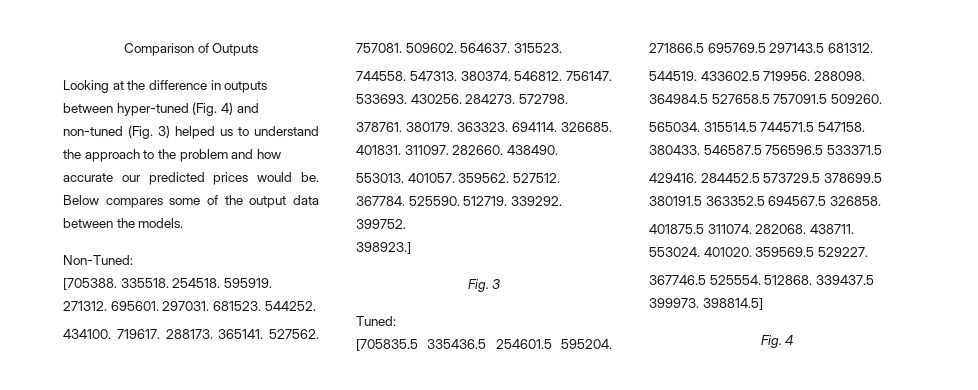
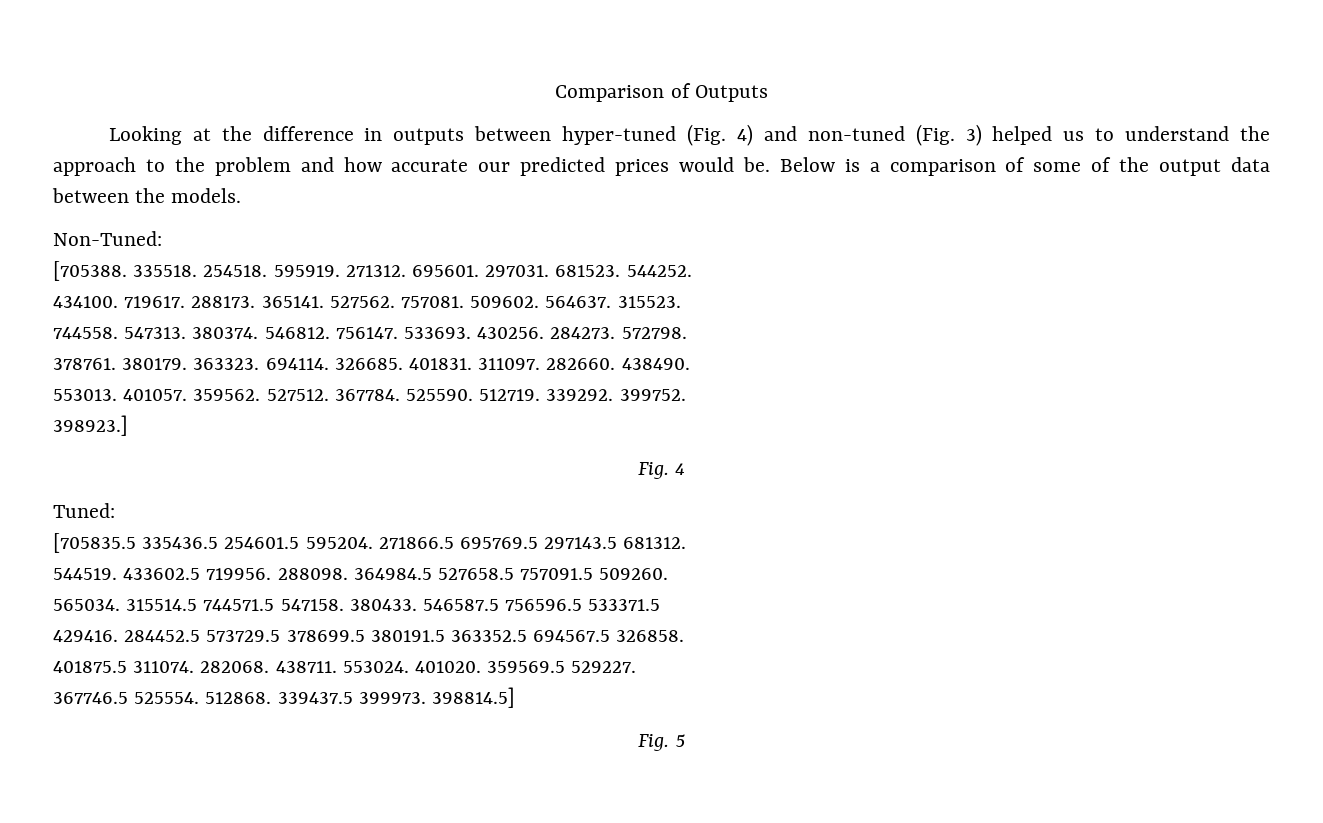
[105,198,163,208] compares -> [844,157,1026,176] is a comparison of
[492,279,502,289] 3 -> [675,463,686,475] 4
[785,335,794,345] 4 -> [675,734,685,747] 5

